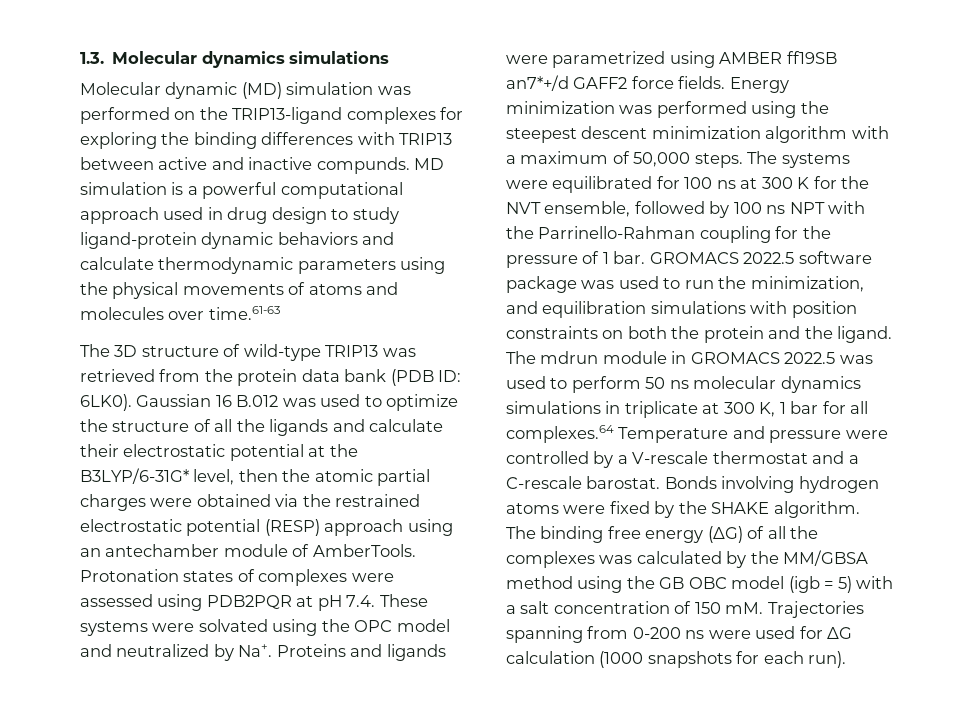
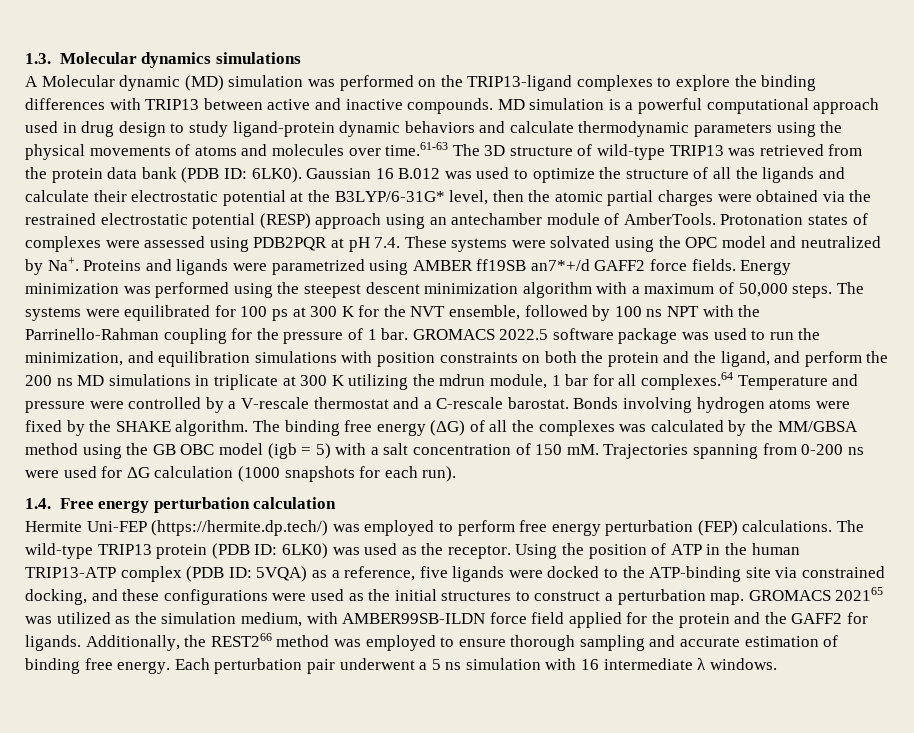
(390, 57) none -> [25,76,38,87] A
[440,107,464,120] [80,132,157,149] for exploring -> [657,75,731,91] to explore
[316,157,410,174] compunds. -> [407,98,494,114] compounds.
(280, 313) // -> (449, 149) none
[716,180,736,189] ns -> [271,309,288,321] ps
[837,326,893,343] [506,351,873,364] [506,376,861,393] ligand. The mdrun module in GROMACS 2022.5 was used to perform 50 ns molecular dynamics -> [720,351,889,367] [25,375,105,386] ligand, and perform the 200 ns MD
[759,402,776,417] K, -> [331,374,548,390] K utilizing the mdrun module,
(847, 659) none -> [25,497,337,513] [25,520,865,536] [25,543,800,559] [25,566,886,582] [25,587,884,605] [25,612,869,628] [25,633,839,651] [25,658,777,674] // 1.4. Free energy perturbation calculation // Hermite Uni-FEP (https://hermite.dp.tech/) was employed to perform free energy perturbation (FEP) calculations. The wild-type TRIP13 protein (PDB ID: 6LK0) was used as the receptor. Using the position of ATP in the human TRIP13-ATP complex (PDB ID: 5VQA) as a reference, five ligands were docked to the ATP-binding site via constrained docking, and these configurations were used as the initial structures to construct a perturbation map. GROMACS 202165 was utilized as the simulation medium, with AMBER99SB-ILDN force field applied for the protein and the GAFF2 for ligands. Additionally, the REST266 method was employed to ensure thorough sampling and accurate estimation of binding free energy. Each perturbation pair underwent a 5 ns simulation with 16 intermediate λ windows.

